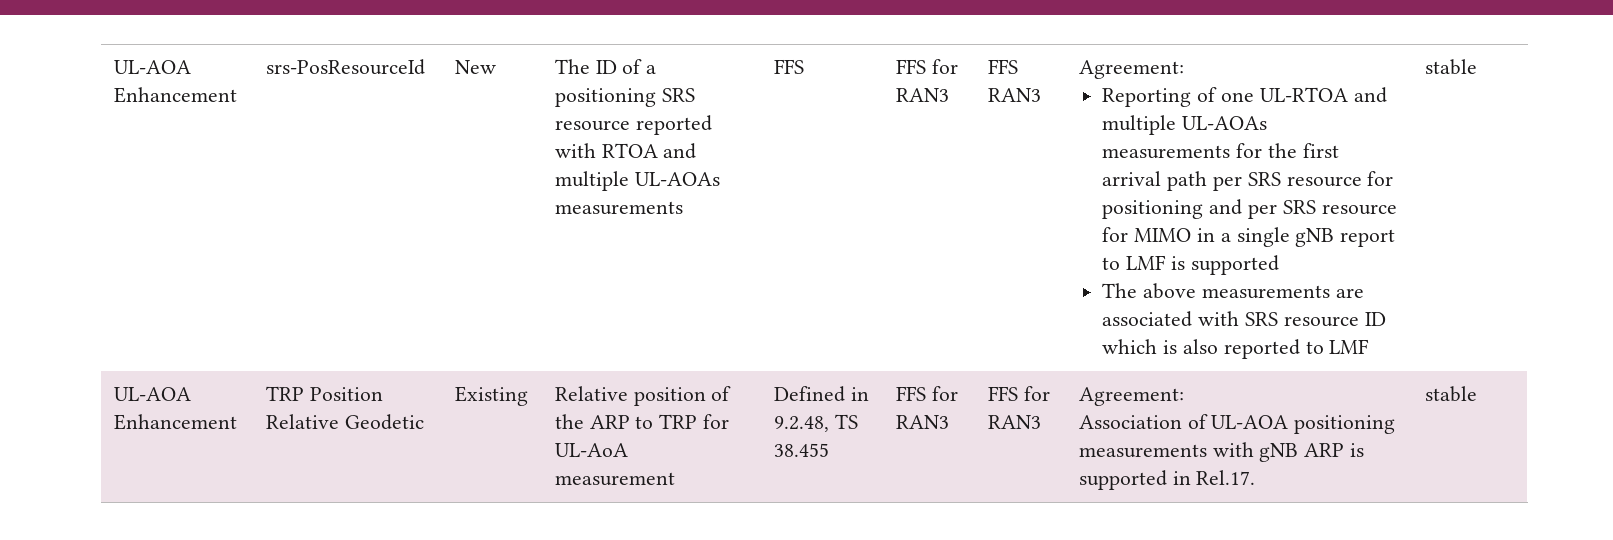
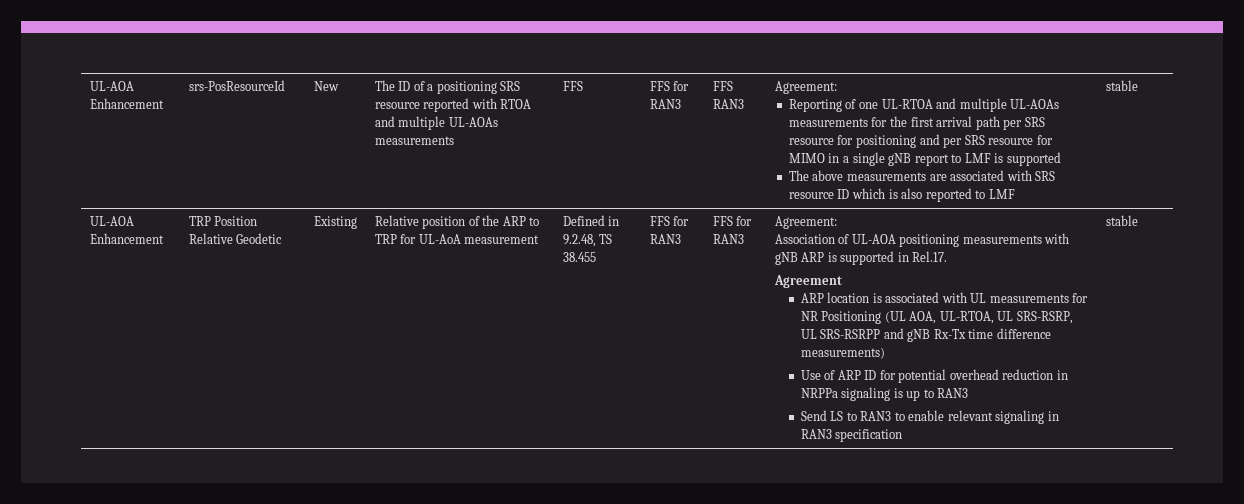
(1256, 477) none -> [773,275,842,288] [800,292,1089,303] [800,311,1073,324] [800,328,1051,342] [800,347,885,359] [800,369,1068,383] [800,387,969,401] [800,410,1059,424] [800,429,903,442] // Agreement // ARP location is associated with UL measurements for NR Positioning (UL AOA, UL-RTOA, UL SRS-RSRP, UL SRS-RSRPP and gNB Rx-Tx time difference measurements) // Use of ARP ID for potential overhead reduction in NRPPa signaling is up to RAN3 // Send LS to RAN3 to enable relevant signaling in RAN3 specification

